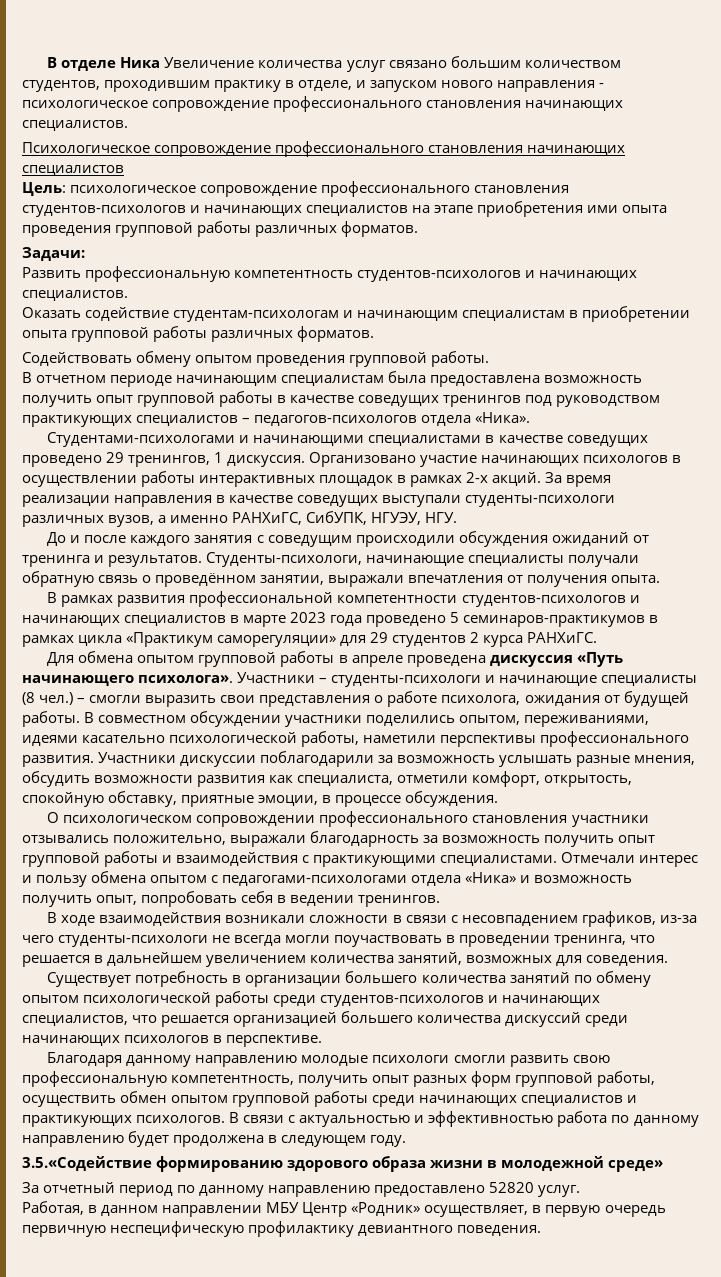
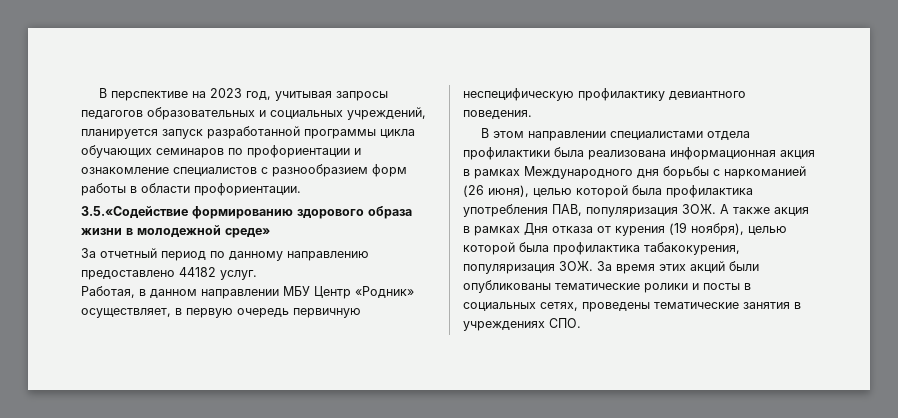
[47,56,621,72] [22,80,605,92] [22,96,624,112] [22,120,128,131] [22,141,626,157] [22,165,124,176] [22,181,570,197] [22,201,668,217] [22,221,419,237] [22,247,85,261] [22,266,638,282] [22,290,128,301] [22,306,691,322] [22,326,375,342] [22,351,490,367] [22,371,643,387] [22,391,661,407] [22,412,531,427] [47,432,648,447] [22,452,682,467] [22,471,612,487] [22,495,616,507] [22,511,458,527] [47,531,649,547] [22,552,640,567] [22,571,661,587] [47,591,640,607] [22,612,659,627] [22,632,598,647] [47,651,623,667] [22,672,698,687] [22,691,689,707] [22,711,650,727] [22,731,690,747] [22,751,696,767] [22,771,633,787] [22,791,499,807] [47,811,649,827] [22,831,656,847] [22,851,699,867] [22,871,633,887] [22,891,441,907] [47,911,697,927] [22,935,656,947] [22,952,669,967] [47,971,651,987] [22,991,601,1007] [22,1011,629,1027] [22,1035,323,1047] [47,1052,610,1067] [22,1071,656,1087] [22,1091,638,1107] [22,1111,699,1127] [22,1131,407,1147] В отделе Ника Увеличение количества услуг связано большим количеством студентов, проходившим практику в отделе, и запуском нового направления - психологическое сопровождение профессионального становления начинающих специалистов. // Психологическое сопровождение профессионального становления начинающих специалистов // Цель: психологическое сопровождение профессионального становления студентов-психологов и начинающих специалистов на этапе приобретения ими опыта проведения групповой работы различных форматов. // Задачи: // Развить профессиональную компетентность студентов-психологов и начинающих специалистов. // Оказать содействие студентам-психологам и начинающим специалистам в приобретении опыта групповой работы различных форматов. // Содействовать обмену опытом проведения групповой работы. // В отчетном периоде начинающим специалистам была предоставлена возможность получить опыт групповой работы в качестве соведущих тренингов под руководством практикующих специалистов – педагогов-психологов отдела «Ника». // Студентами-психологами и начинающими специалистами в качестве соведущих проведено 29 тренингов, 1 дискуссия. Организовано участие начинающих психологов в осуществлении работы интерактивных площадок в рамках 2-х акций. За время реализации направления в качестве соведущих выступали студенты-психологи различных вузов, а именно РАНХиГС, СибУПК, НГУЭУ, НГУ. // До и после каждого занятия с соведущим происходили обсуждения ожиданий от тренинга и результатов. Студенты-психологи, начинающие специалисты получали обратную связь о проведённом занятии, выражали впечатления от получения опыта. // В рамках развития профессиональной компетентности студентов-психологов и начинающих специалистов в марте 2023 года проведено 5 семинаров-практикумов в рамках цикла «Практикум саморегуляции» для 29 студентов 2 курса РАНХиГС. // Для обмена опытом групповой работы в апреле проведена дискуссия «Путь начинающего психолога». Участники – студенты-психологи и начинающие специалисты (8 чел.) – смогли выразить свои представления о работе психолога, ожидания от будущей работы. В совместном обсуждении участники поделились опытом, переживаниями, идеями касательно психологической работы, наметили перспективы профессионального развития. Участники дискуссии поблагодарили за возможность услышать разные мнения, обсудить возможности развития как специалиста, отметили комфорт, открытость, спокойную обставку, приятные эмоции, в процессе обсуждения. // О психологическом сопровождении профессионального становления участники отзывались положительно, выражали благодарность за возможность получить опыт групповой работы и взаимодействия с практикующими специалистами. Отмечали интерес и пользу обмена опытом с педагогами-психологами отдела «Ника» и возможность получить опыт, попробовать себя в ведении тренингов. // В ходе взаимодействия возникали сложности в связи с несовпадением графиков, из-за чего студенты-психологи не всегда могли поучаствовать в проведении тренинга, что решается в дальнейшем увеличением количества занятий, возможных для соведения. // Существует потребность в организации большего количества занятий по обмену опытом психологической работы среди студентов-психологов и начинающих специалистов, что решается организацией большего количества дискуссий среди начинающих психологов в перспективе. // Благодаря данному направлению молодые психологи смогли развить свою профессиональную компетентность, получить опыт разных форм групповой работы, осуществить обмен опытом групповой работы среди начинающих специалистов и практикующих психологов. В связи с актуальностью и эффективностью работа по данному направлению будет продолжена в следующем году. -> [99,88,389,101] [81,107,426,120] [81,126,415,139] [81,145,361,158] [81,164,407,177] [81,183,301,196] В перспективе на 2023 год, учитывая запросы педагогов образовательных и социальных учреждений, планируется запуск разработанной программы цикла обучающих семинаров по профориентации и ознакомление специалистов с разнообразием форм работы в области профориентации.
[489,1182,535,1193] 52820 -> [179,267,216,277] 44182
(542, 1230) none -> [481,128,751,141] [463,147,815,160] [463,166,806,179] [463,185,753,198] [463,204,809,217] [463,222,787,236] [463,242,740,255] [463,261,759,274] [463,280,751,293] [463,302,801,312] [463,318,581,331] // В этом направлении специалистами отдела профилактики была реализована информационная акция в рамках Международного дня борьбы с наркоманией (26 июня), целью которой была профилактика употребления ПАВ, популяризация ЗОЖ. А также акция в рамках Дня отказа от курения (19 ноября), целью которой была профилактика табакокурения, популяризация ЗОЖ. За время этих акций были опубликованы тематические ролики и посты в социальных сетях, проведены тематические занятия в учреждениях СПО.

